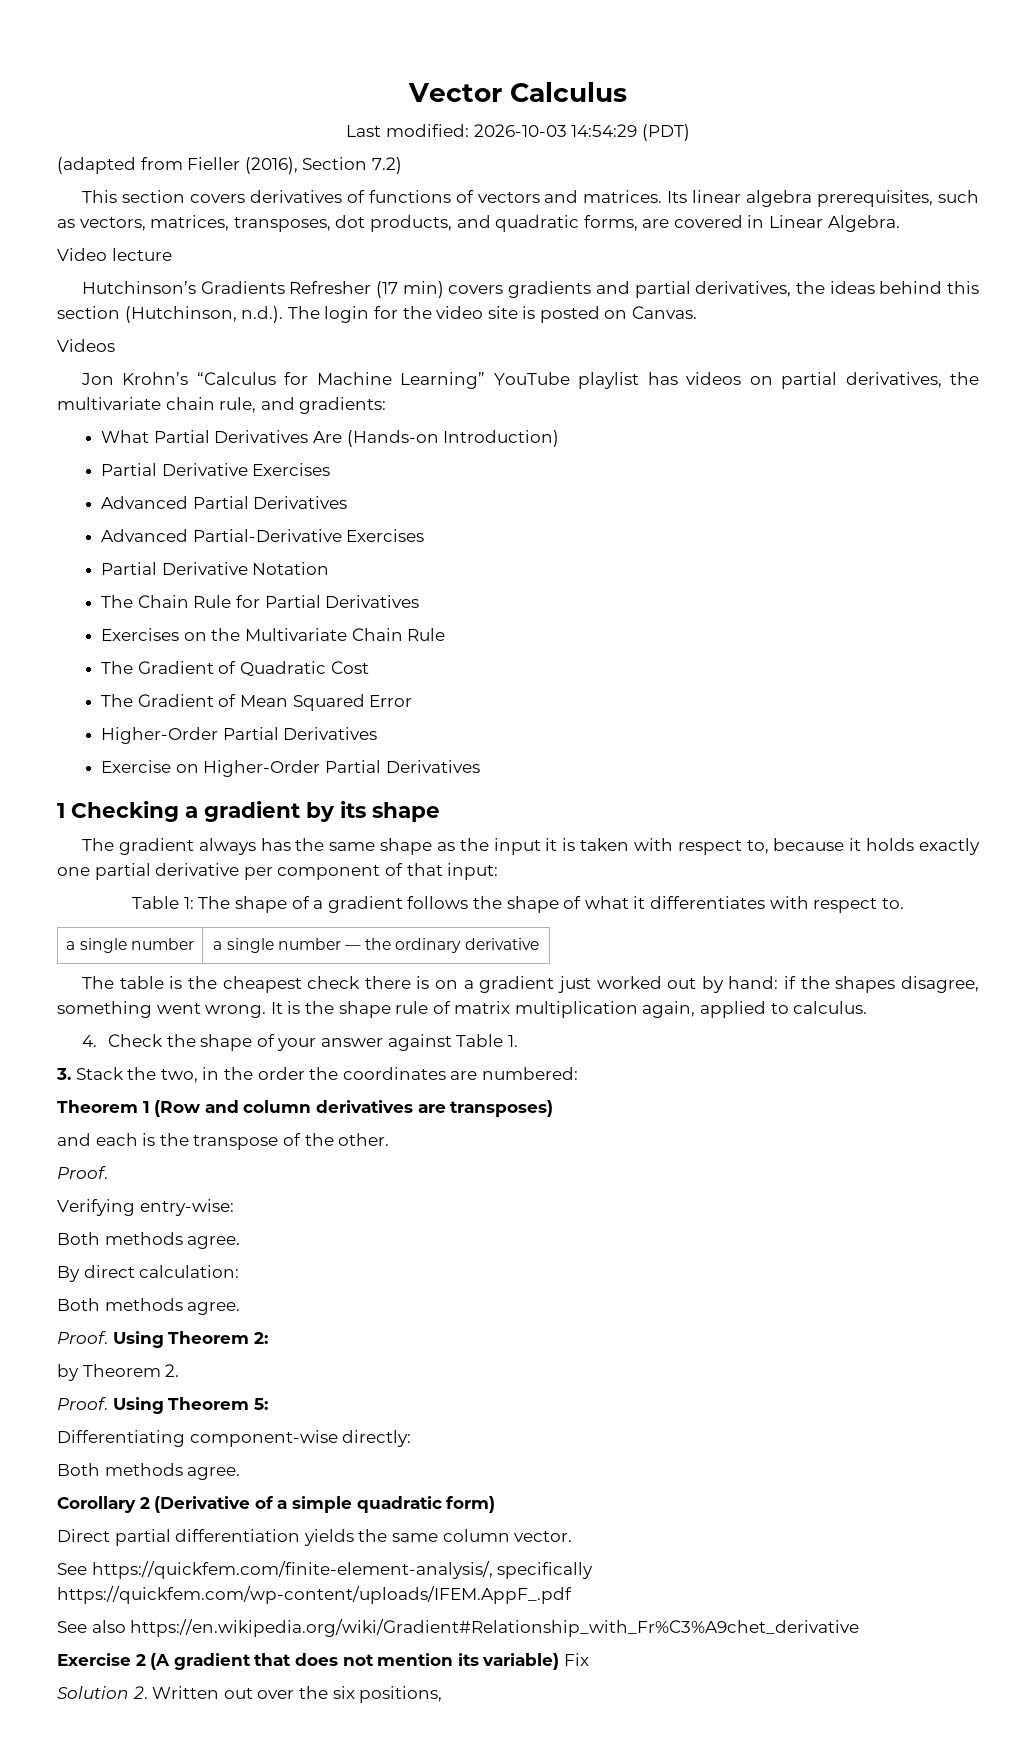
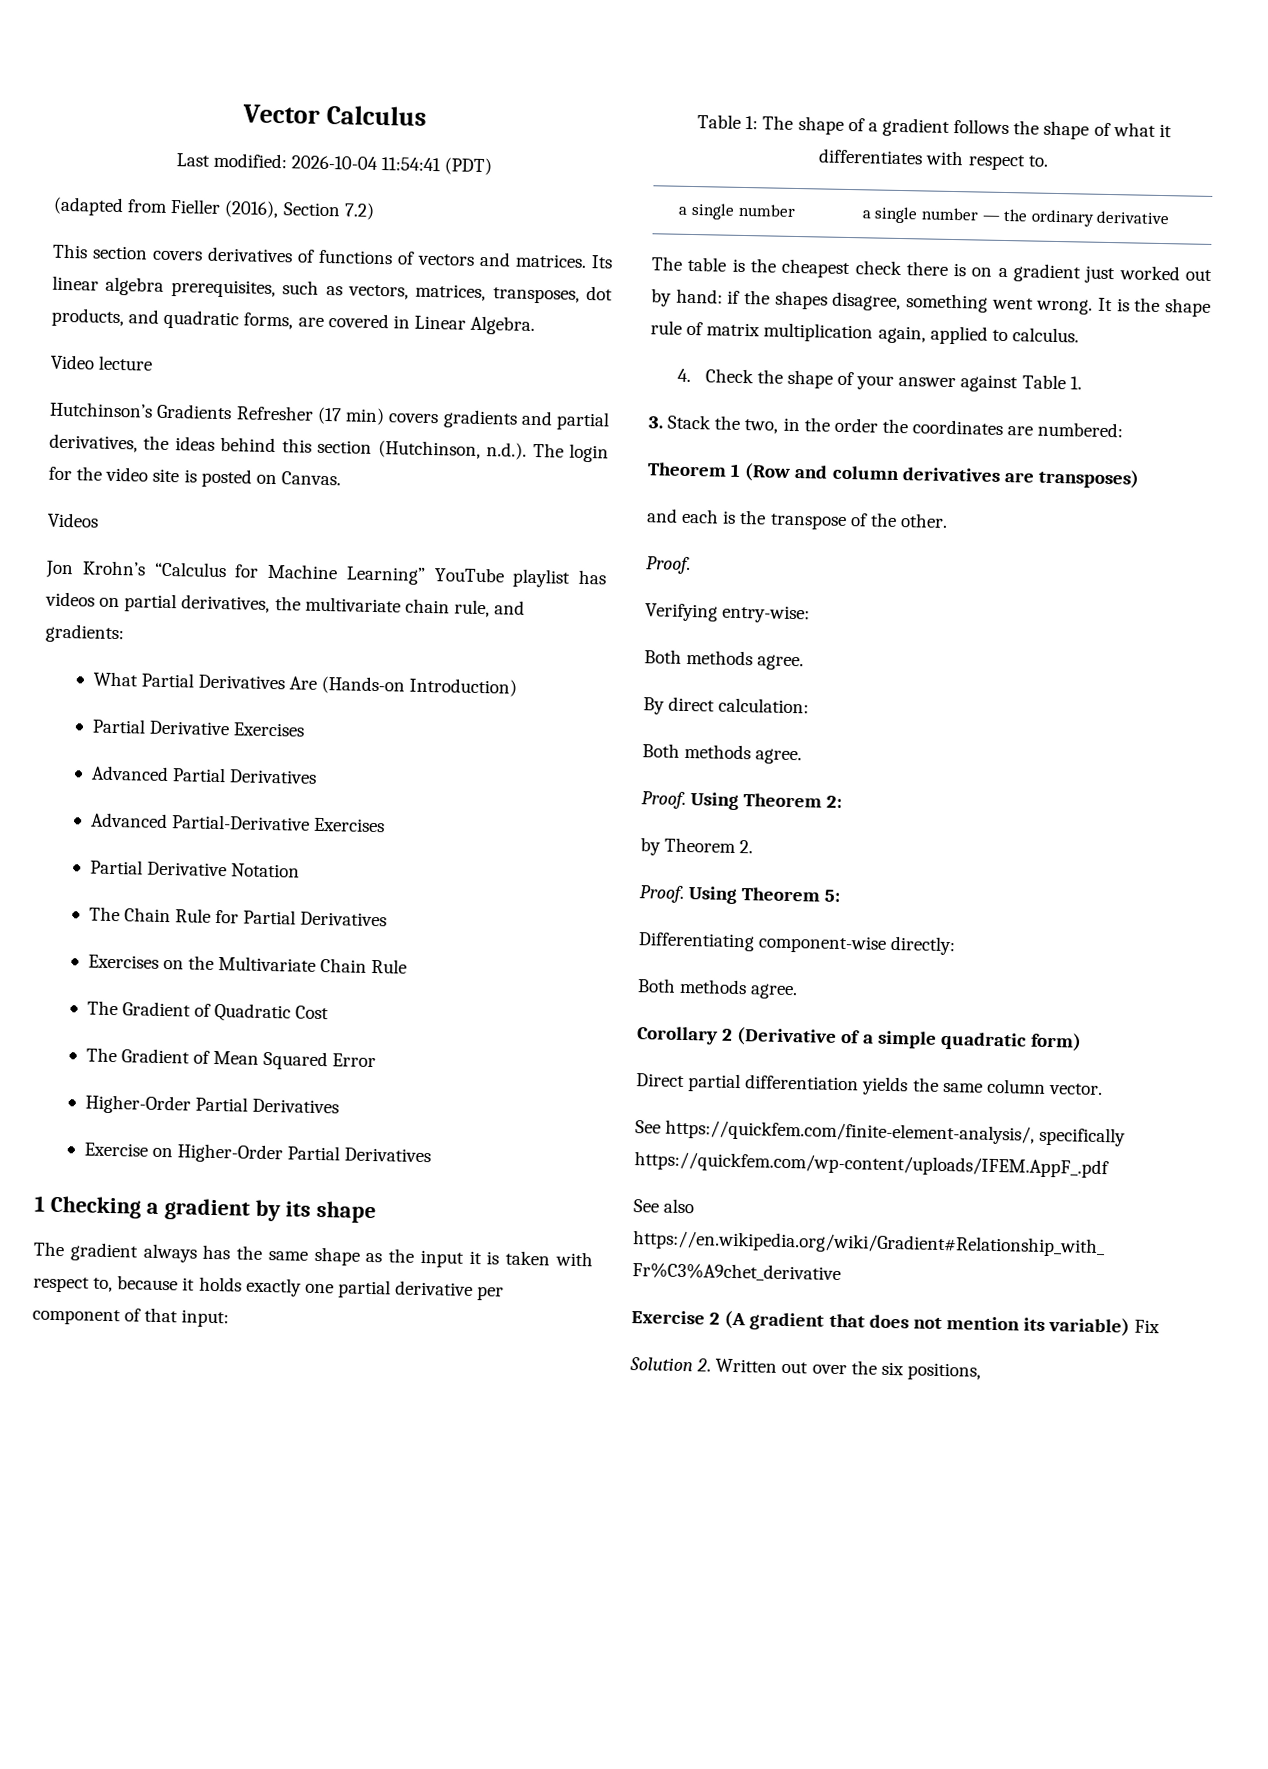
[473,124,638,137] 2026-10-03 14:54:29 -> [291,155,442,172] 2026-10-04 11:54:41

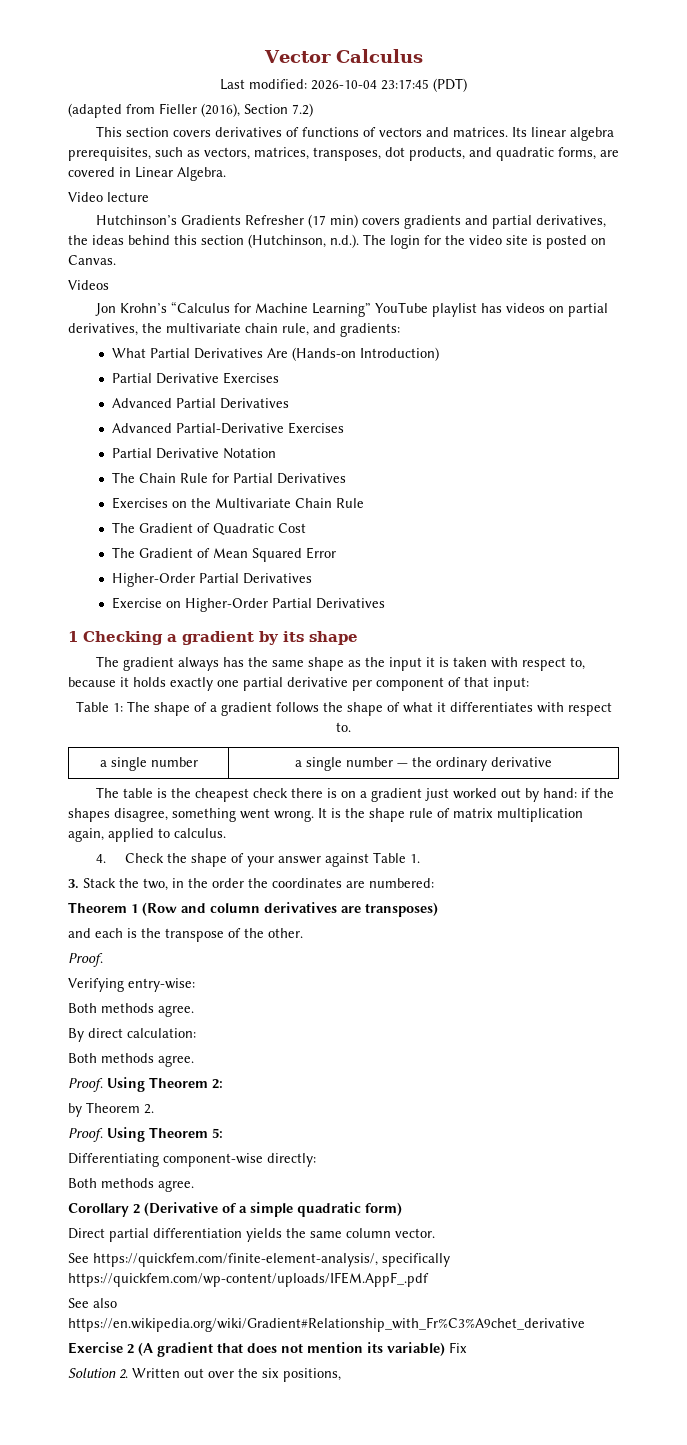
[381,157,442,172] 11:54:41 -> [381,79,429,90] 23:17:45

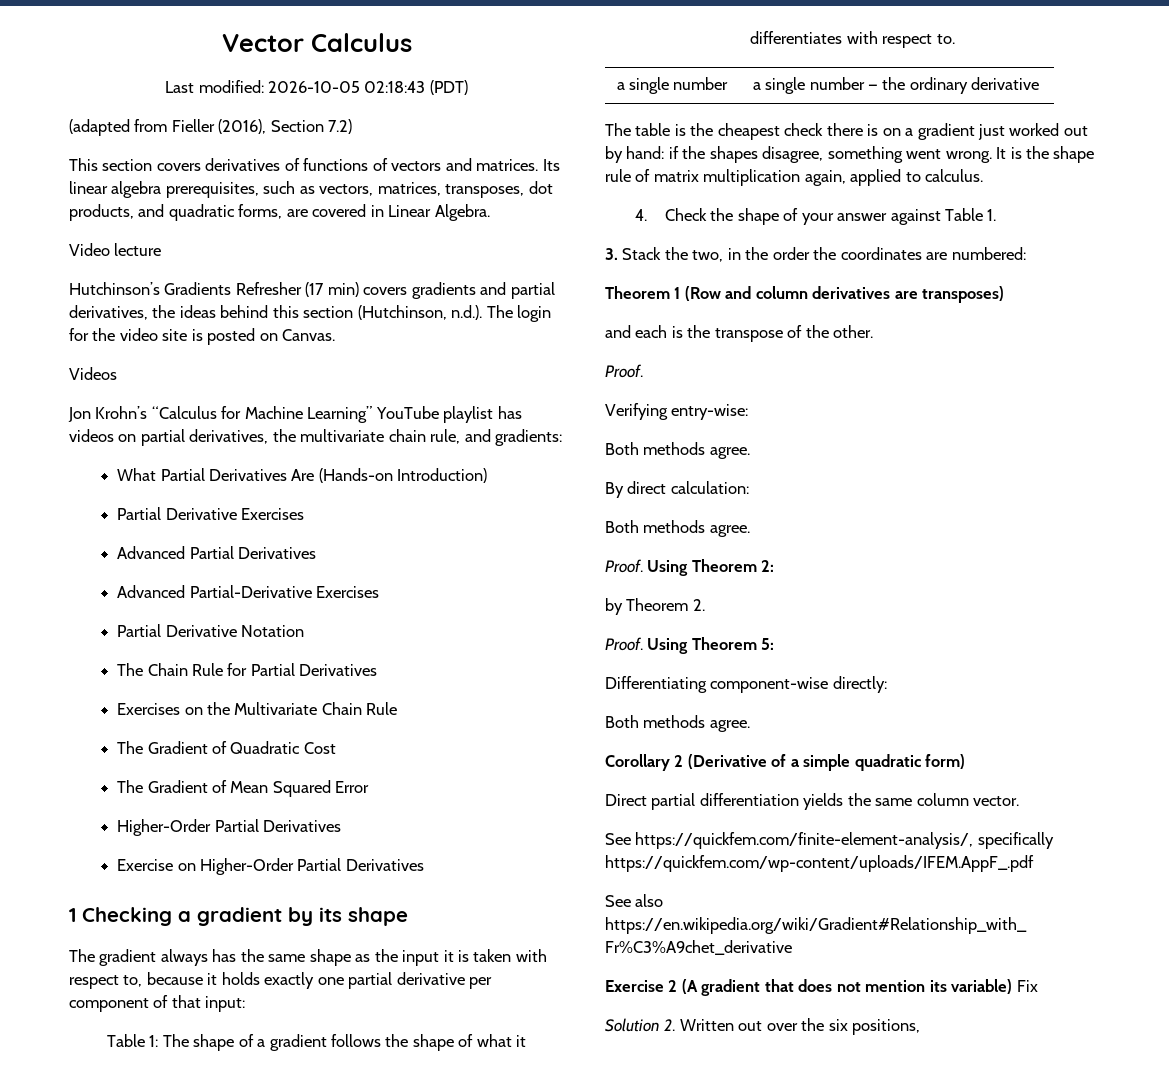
[311,79,429,90] 2026-10-04 23:17:45 -> [268,81,426,93] 2026-10-05 02:18:43

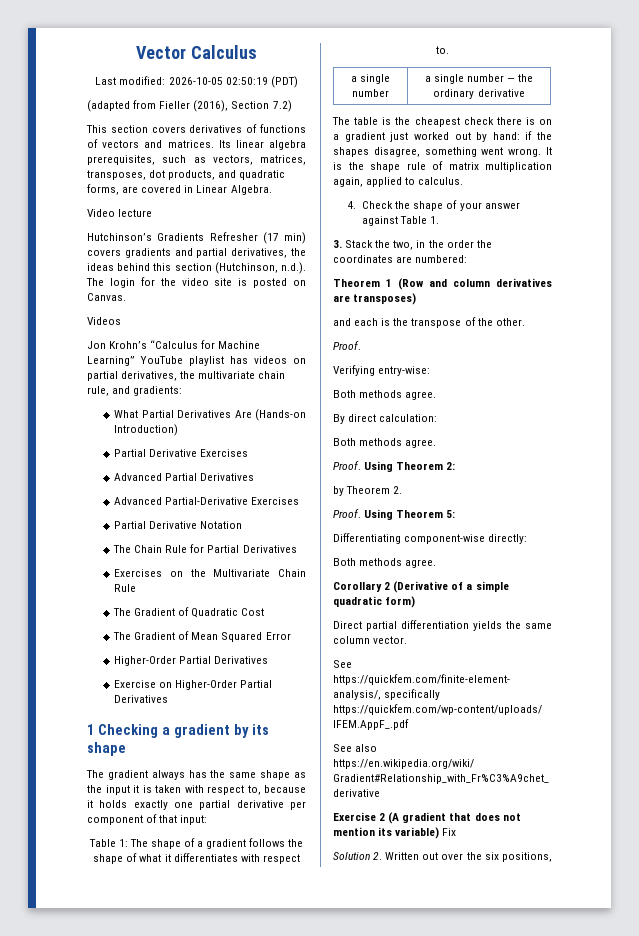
[364,81,426,93] 02:18:43 -> [225,77,268,85] 02:50:19

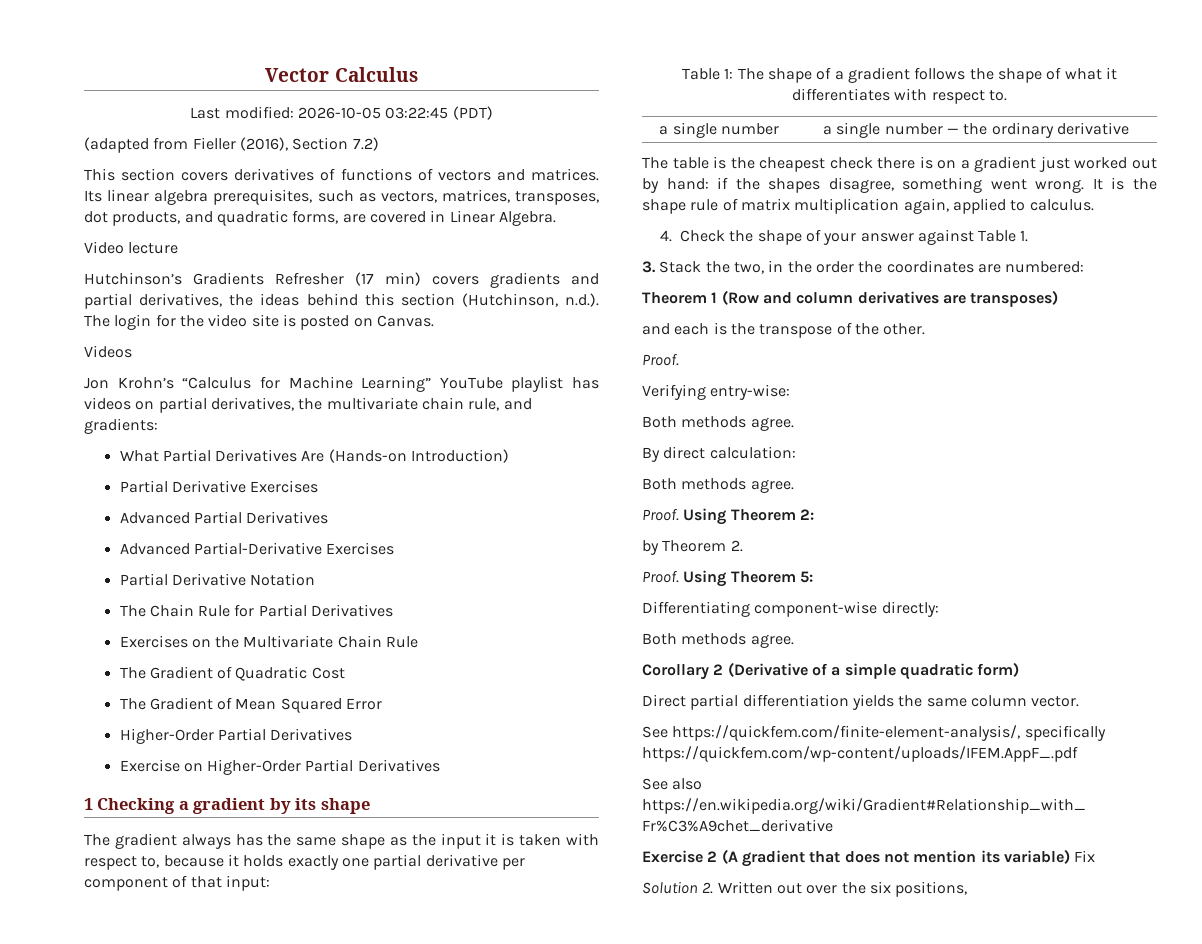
[225,77,268,85] 02:50:19 -> [385,107,449,119] 03:22:45

